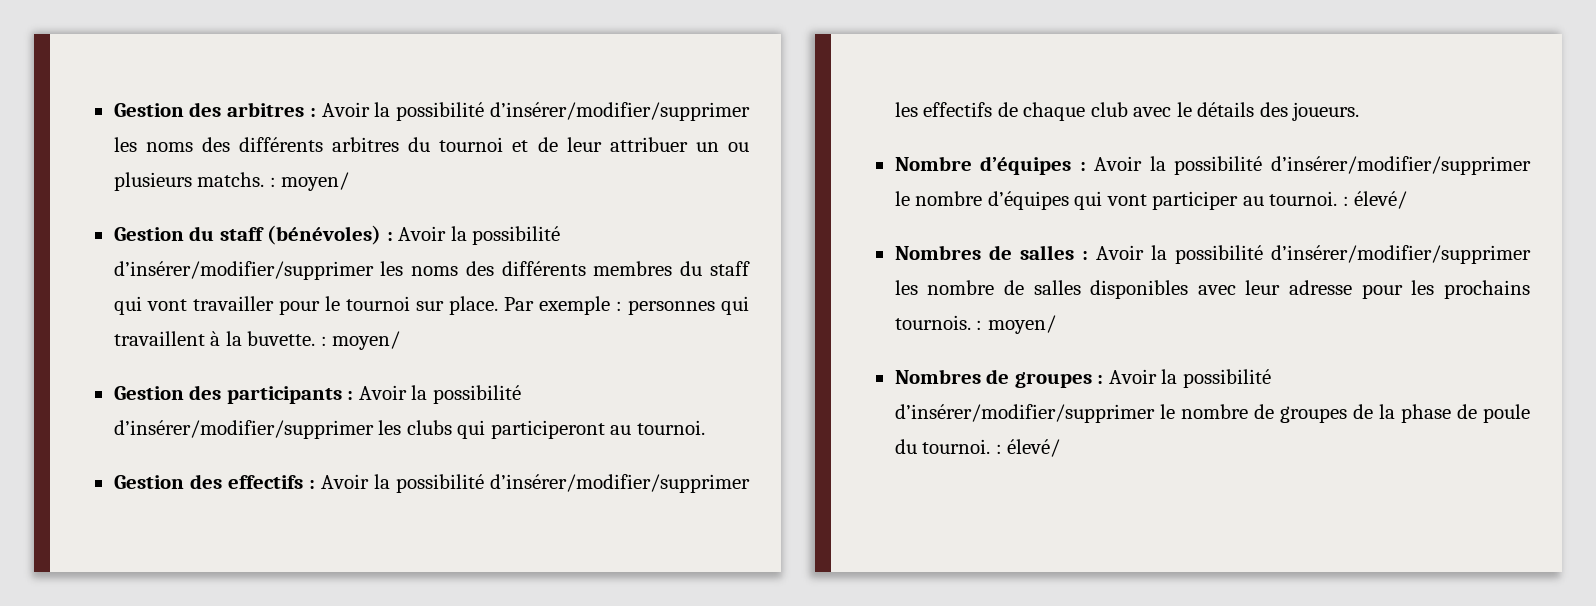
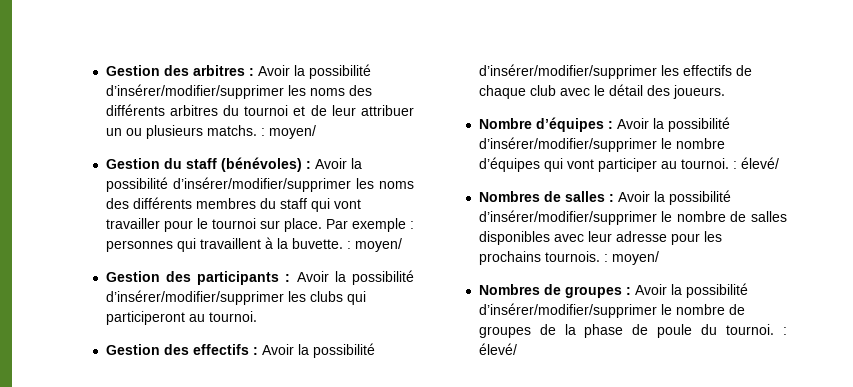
[1197,102,1255,117] détails -> [608,84,643,96] détail
[894,280,918,295] les -> [661,211,673,222] le

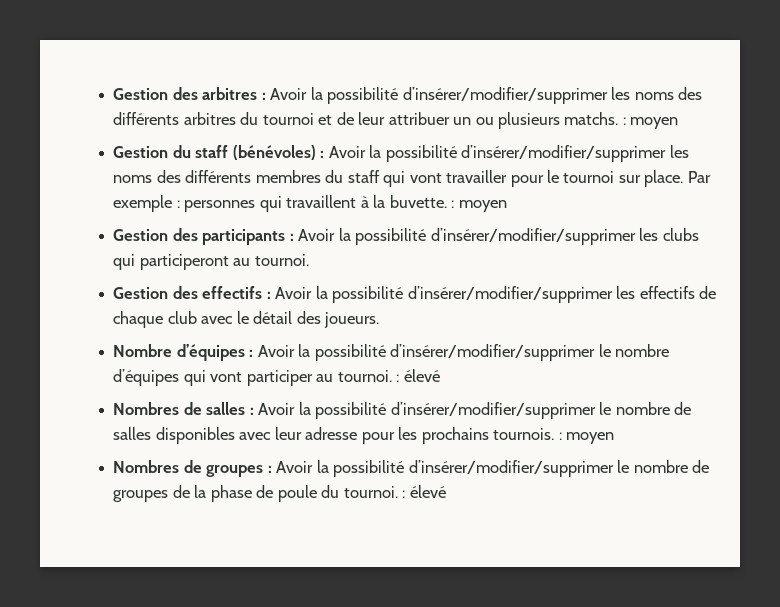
[268,125,316,139] moyen/ -> [630,117,679,129] moyen
[354,238,402,252] moyen/ -> [458,200,507,212] moyen
[740,157,779,169] élevé/ -> [403,369,440,382] élevé
[611,251,659,265] moyen/ -> [566,432,615,444] moyen
[478,343,517,355] élevé/ -> [409,485,446,498] élevé

